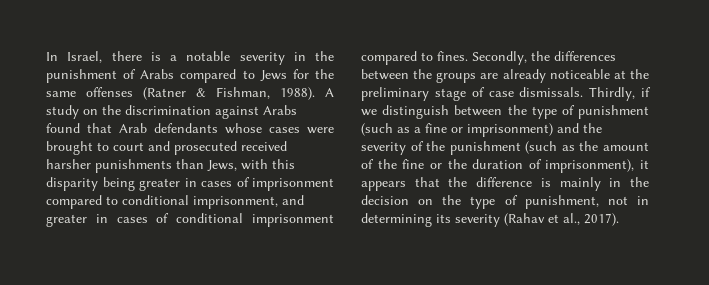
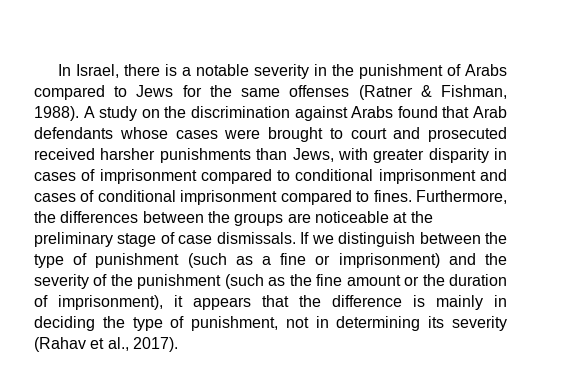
[272,159,295,169] [46,177,180,191] this disparity being greater -> [373,148,489,163] greater disparity
[193,195,304,209] [46,214,108,227] imprisonment, and greater in -> [378,169,508,184] imprisonment and
[472,51,527,65] Secondly, -> [416,190,508,204] Furthermore,
[502,69,546,83] already -> (311, 218) none
[589,87,651,101] Thirdly, if -> [300,232,310,244] If
[603,142,649,151] [361,159,425,169] amount of the fine -> [316,274,401,286] fine amount
[630,177,649,187] [361,195,434,205] the decision on -> [34,316,95,331] deciding

